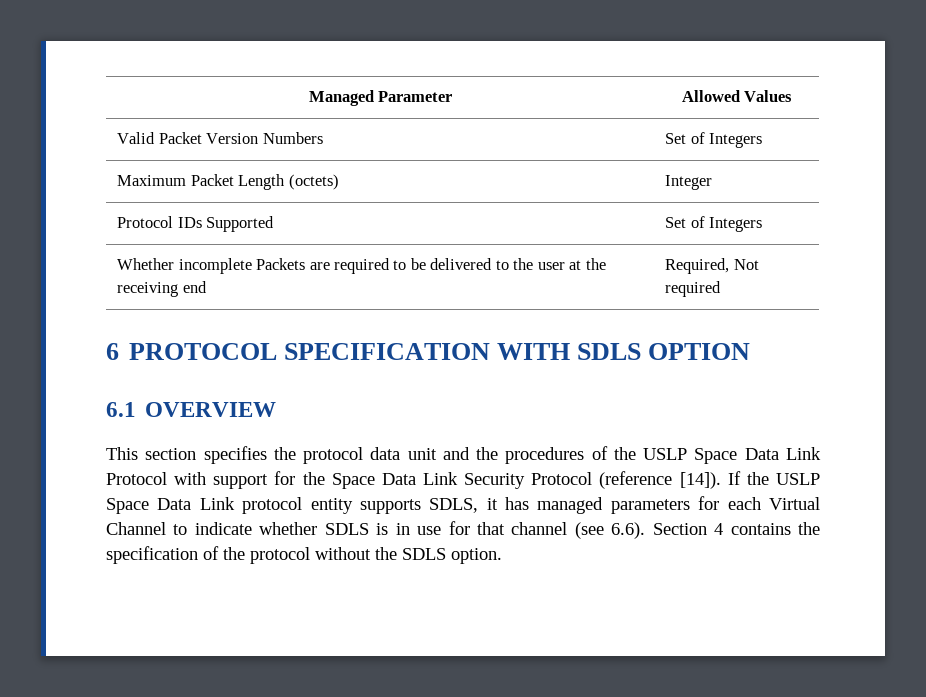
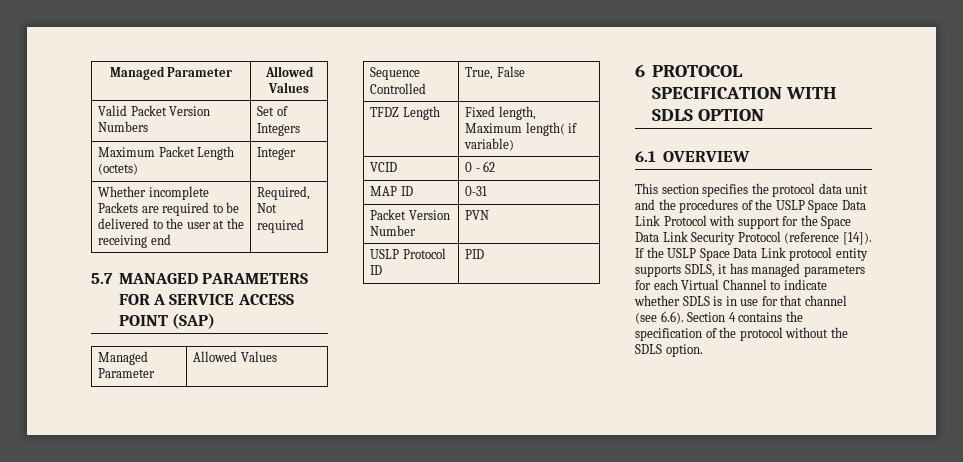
[117,216,275,232] [665,216,763,232] // Protocol IDs Supported | Set of Integers -> (297, 153) none
(722, 289) none -> [91,273,308,284] [118,294,294,305] [118,313,215,329] [98,351,149,365] [98,368,156,378] [193,351,277,362] [370,67,421,80] [370,83,427,94] [465,66,525,80] [370,106,440,120] [465,106,536,120] [465,122,578,136] [464,138,515,151] [370,162,398,172] [465,161,496,172] [370,186,413,196] [465,186,488,196] [370,209,450,220] [370,225,417,236] [465,210,490,220] [370,248,446,259] [370,265,383,275] [465,249,485,259] // 5.7 MANAGED PARAMETERS FOR A SERVICE ACCESS POINT (SAP) // Managed Parameter | Allowed Values // Sequence Controlled | True, False // TFDZ Length | Fixed length, Maximum length( if variable) // VCID | 0 - 62 // MAP ID | 0-31 // Packet Version Number | PVN // USLP Protocol ID | PID

